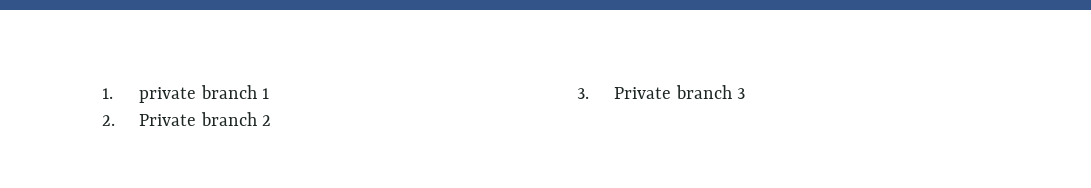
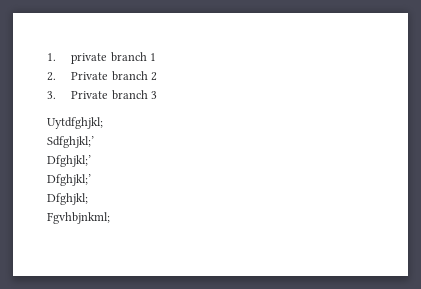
(745, 93) none -> [47,117,103,129] [47,136,94,148] [47,155,91,167] [47,174,91,186] [47,193,88,205] [47,212,110,224] // Uytdfghjkl; // Sdfghjkl;’ // Dfghjkl;’ // Dfghjkl;’ // Dfghjkl; // Fgvhbjnkml;

